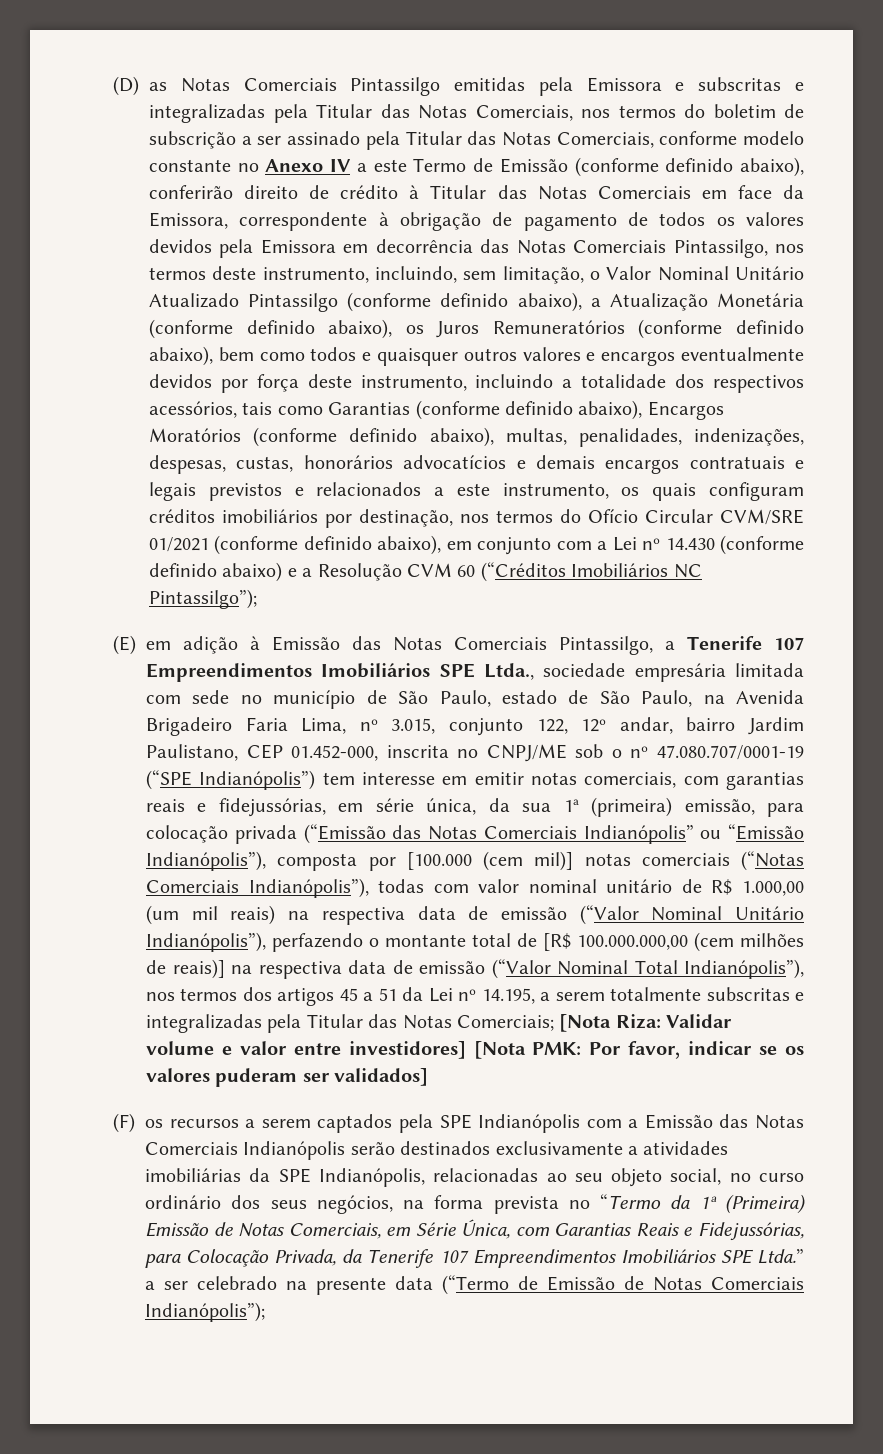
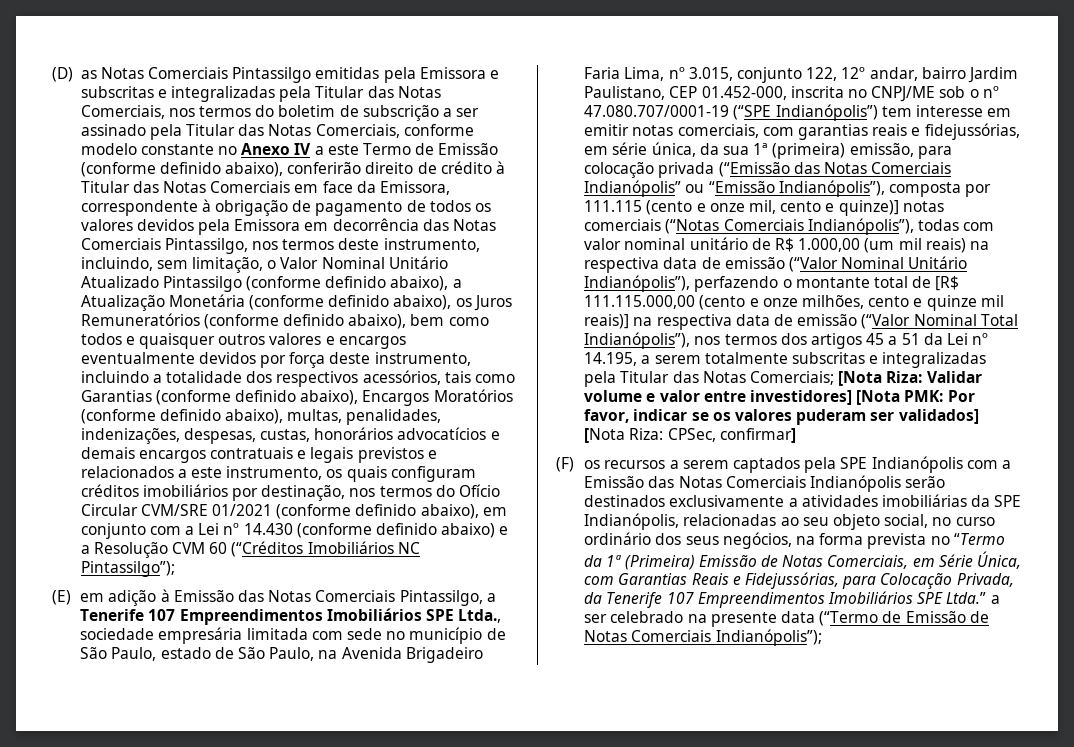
[406,851,574,871] [100.000 (cem mil)] -> [584,200,899,216] 111.115 (cento e onze mil, cento e quinze)]
[577,932,804,952] [146,960,166,974] 100.000.000,00 (cem milhões de -> [584,295,1004,311] 111.115.000,00 (cento e onze milhões, cento e quinze mil
(429, 1077) none -> [584,428,796,443] [Nota Riza: CPSec, confirmar]

